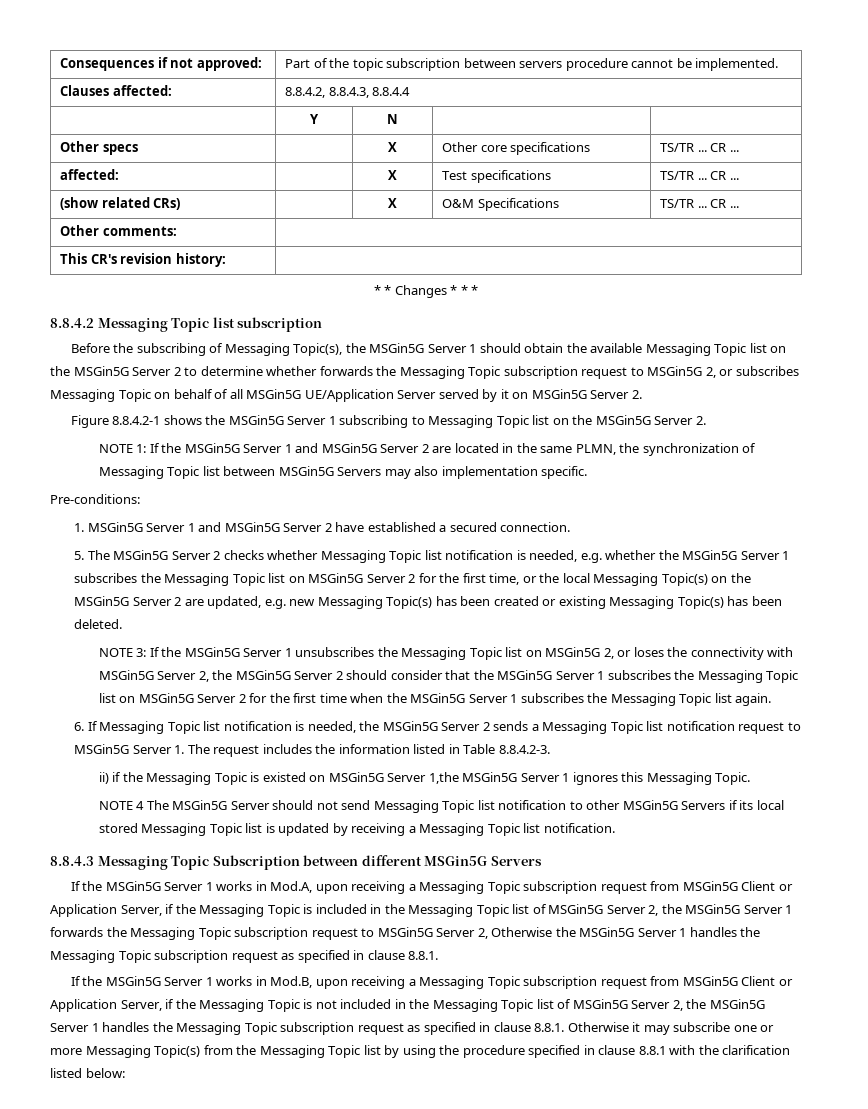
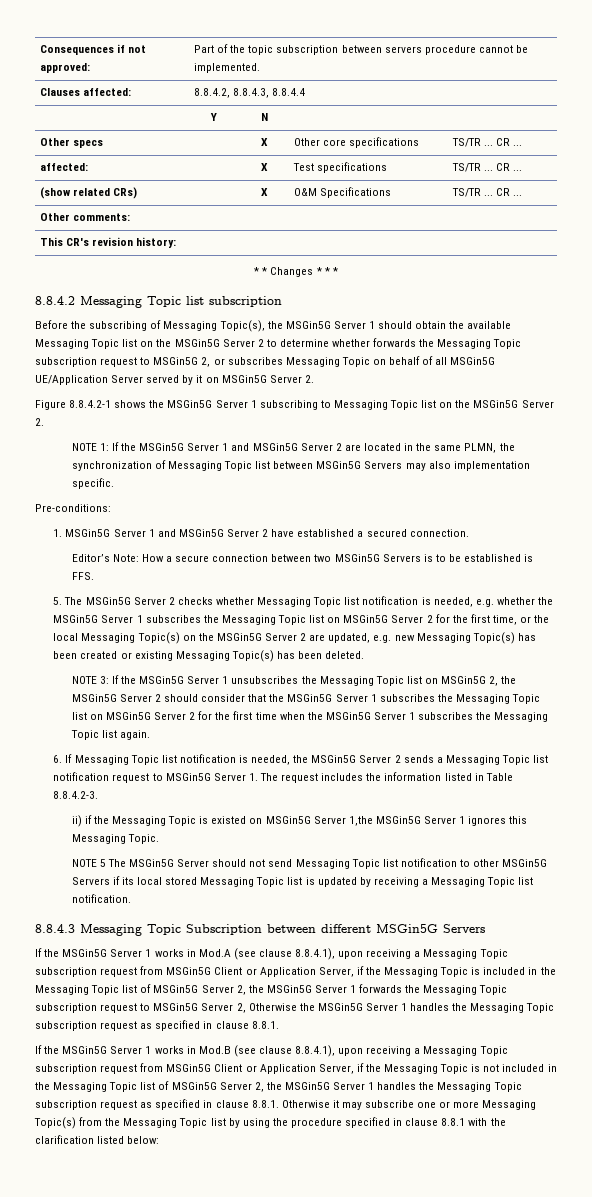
(571, 527) none -> [71,554,534,562] [71,572,94,580] // Editor’s Note: How a secure connection between two MSGin5G Servers is to be established is FFS.
[617,647,794,660] [98,670,209,682] or loses the connectivity with MSGin5G Server 2, -> (499, 681) none
[136,801,145,810] 4 -> [99,859,106,867] 5
[270,881,313,893] Mod.A, -> [198,948,336,960] Mod.A (see clause 8.8.4.1),
[270,976,313,988] Mod.B, -> [198,1045,336,1057] Mod.B (see clause 8.8.4.1),

